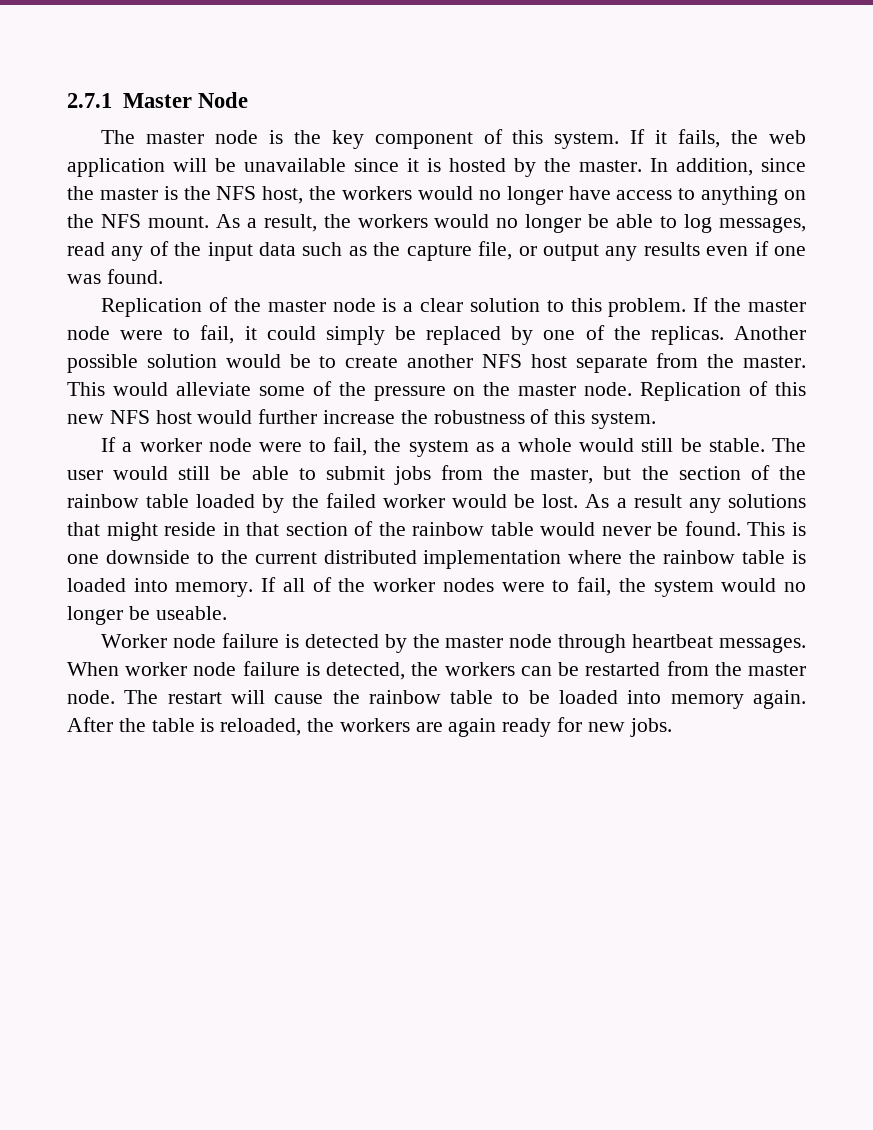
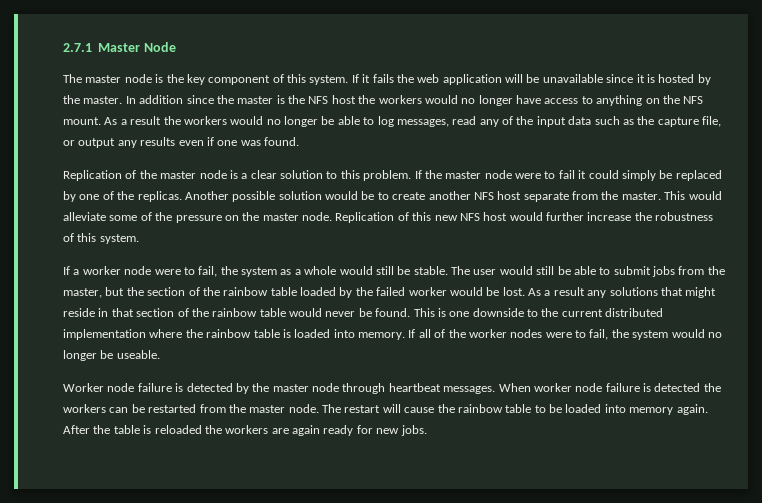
[678,129,721,148] fails, -> [372,74,394,83] fails
[676,158,753,176] addition, -> [139,95,184,104] addition
[262,186,304,204] host, -> [331,95,356,104] host
[263,214,317,232] result, -> [130,116,162,125] result
[200,325,235,344] fail, -> [558,170,575,179] fail
[326,662,406,680] detected, -> [654,383,701,392] detected
[220,718,302,736] reloaded, -> [154,425,202,434] reloaded

